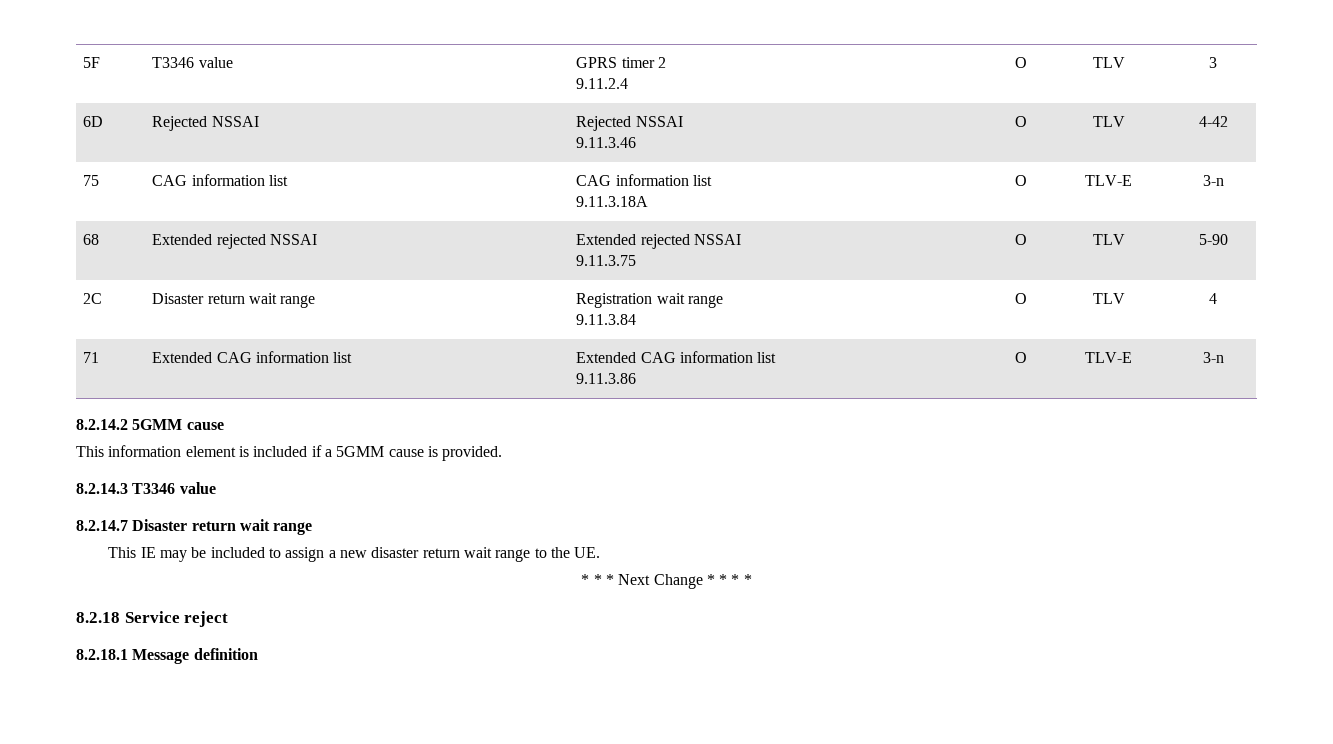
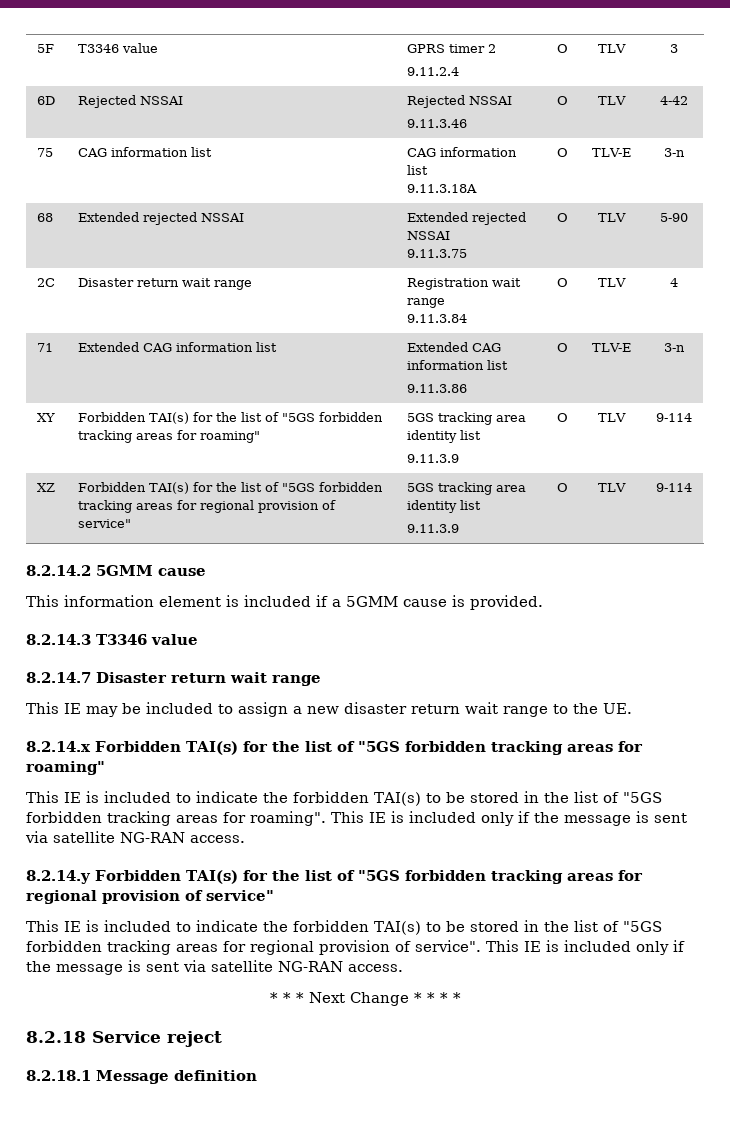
(1224, 357) none -> [37,413,56,422] [78,412,384,424] [78,430,261,443] [407,412,527,425] [407,430,482,443] [407,454,460,463] [557,413,568,422] [598,413,627,422] [655,413,692,422] [37,483,56,492] [78,482,384,494] [78,500,337,513] [78,519,132,528] [407,482,527,495] [407,500,482,513] [407,524,460,533] [557,483,568,492] [598,483,627,492] [655,483,692,492] // XY | Forbidden TAI(s) for the list of "5GS forbidden tracking areas for roaming" | 5GS tracking area identity list // 9.11.3.9 | O | TLV | 9-114 // XZ | Forbidden TAI(s) for the list of "5GS forbidden tracking areas for regional provision of service" | 5GS tracking area identity list // 9.11.3.9 | O | TLV | 9-114
(601, 552) none -> [26,741,643,755] [26,761,105,775] [26,791,662,806] [26,811,687,826] [25,831,245,843] [26,870,643,884] [26,890,274,904] [26,920,662,935] [26,940,685,955] [26,960,403,975] // 8.2.14.x Forbidden TAI(s) for the list of "5GS forbidden tracking areas for roaming" // This IE is included to indicate the forbidden TAI(s) to be stored in the list of "5GS forbidden tracking areas for roaming". This IE is included only if the message is sent via satellite NG-RAN access. // 8.2.14.y Forbidden TAI(s) for the list of "5GS forbidden tracking areas for regional provision of service" // This IE is included to indicate the forbidden TAI(s) to be stored in the list of "5GS forbidden tracking areas for regional provision of service". This IE is included only if the message is sent via satellite NG-RAN access.

